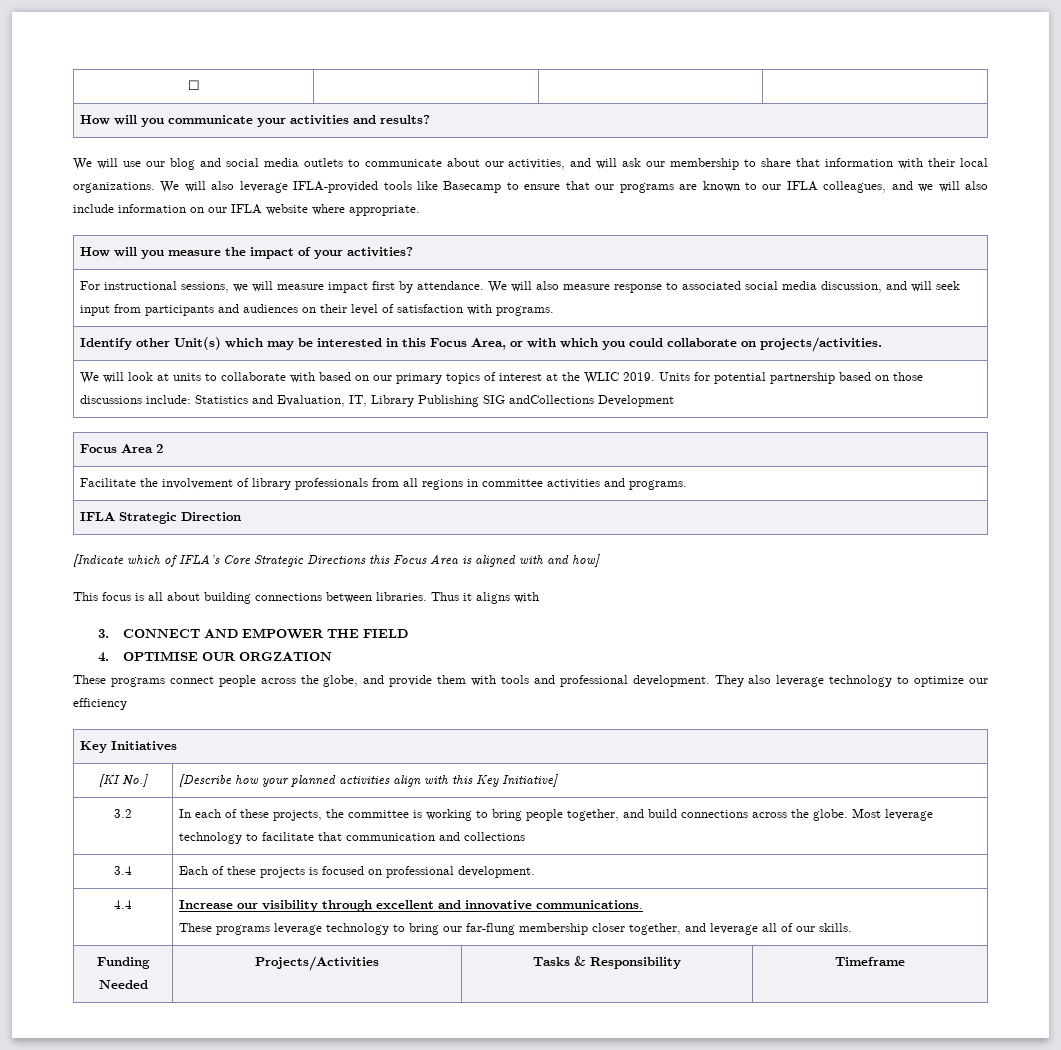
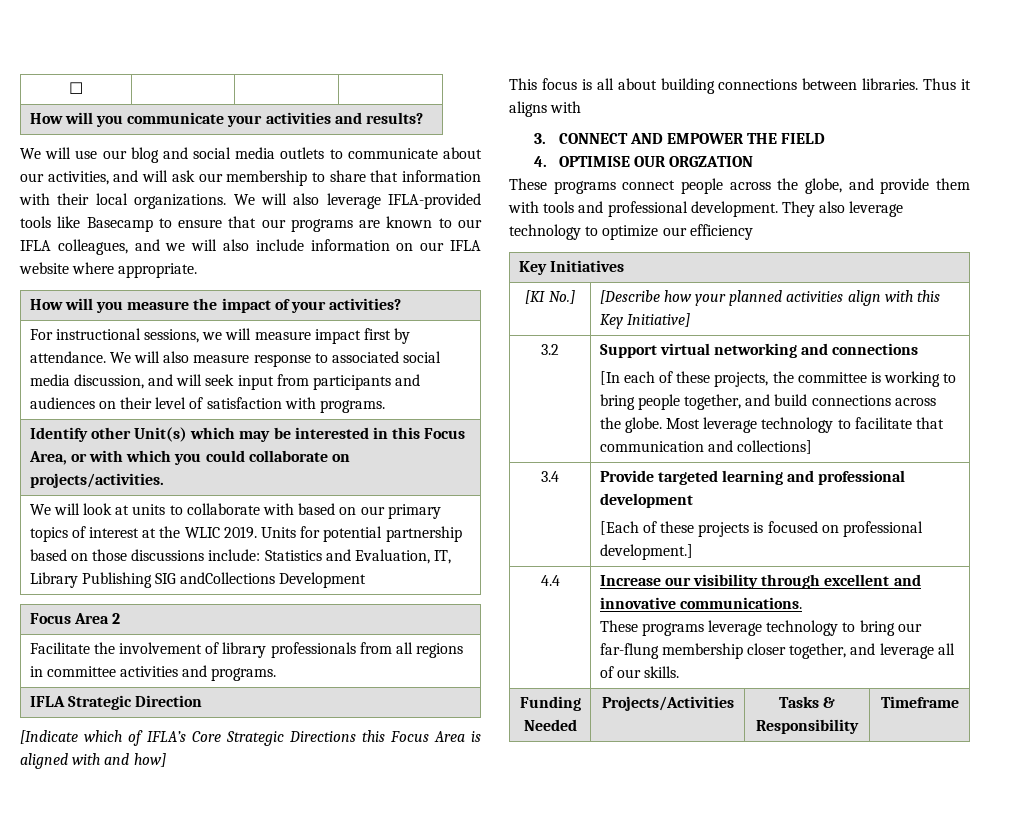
[179,809,192,818] In -> [599,343,919,358] [599,371,620,385] Support virtual networking and connections // [In
[464,832,526,841] collections -> [737,440,813,454] collections]
[179,866,209,875] Each -> [599,470,906,485] [599,493,693,508] [599,521,639,535] Provide targeted learning and professional development // [Each
[458,866,536,878] development. -> [599,544,693,560] development.]

